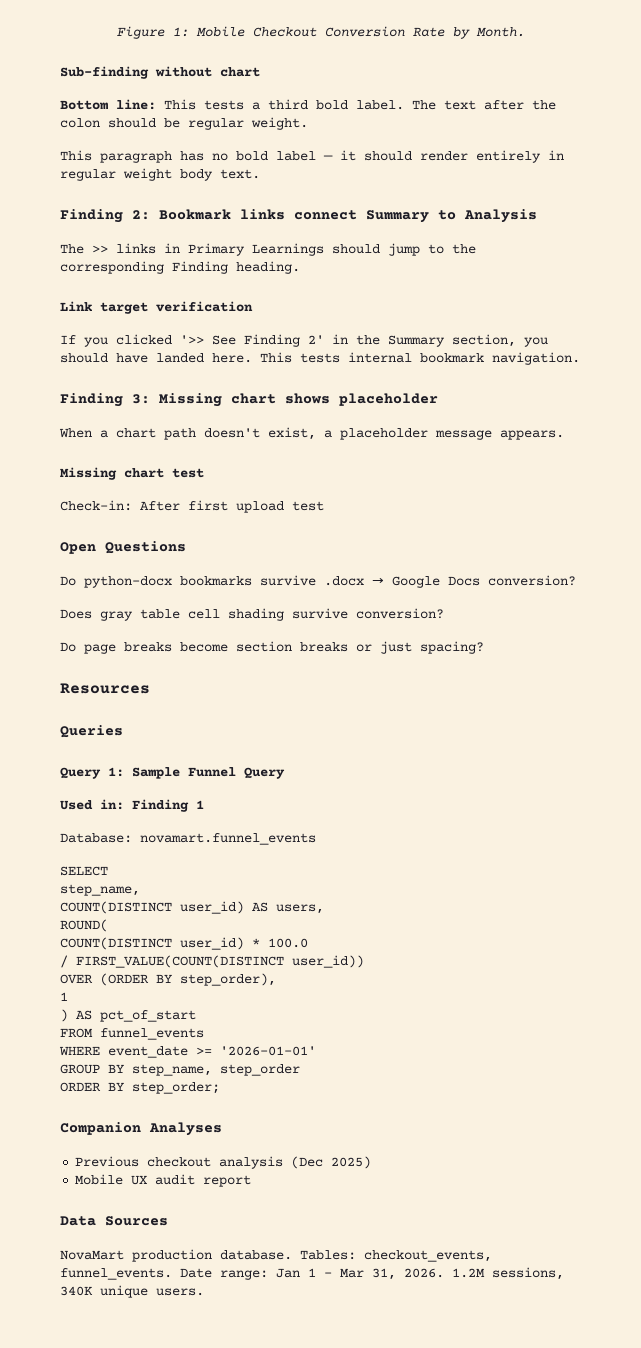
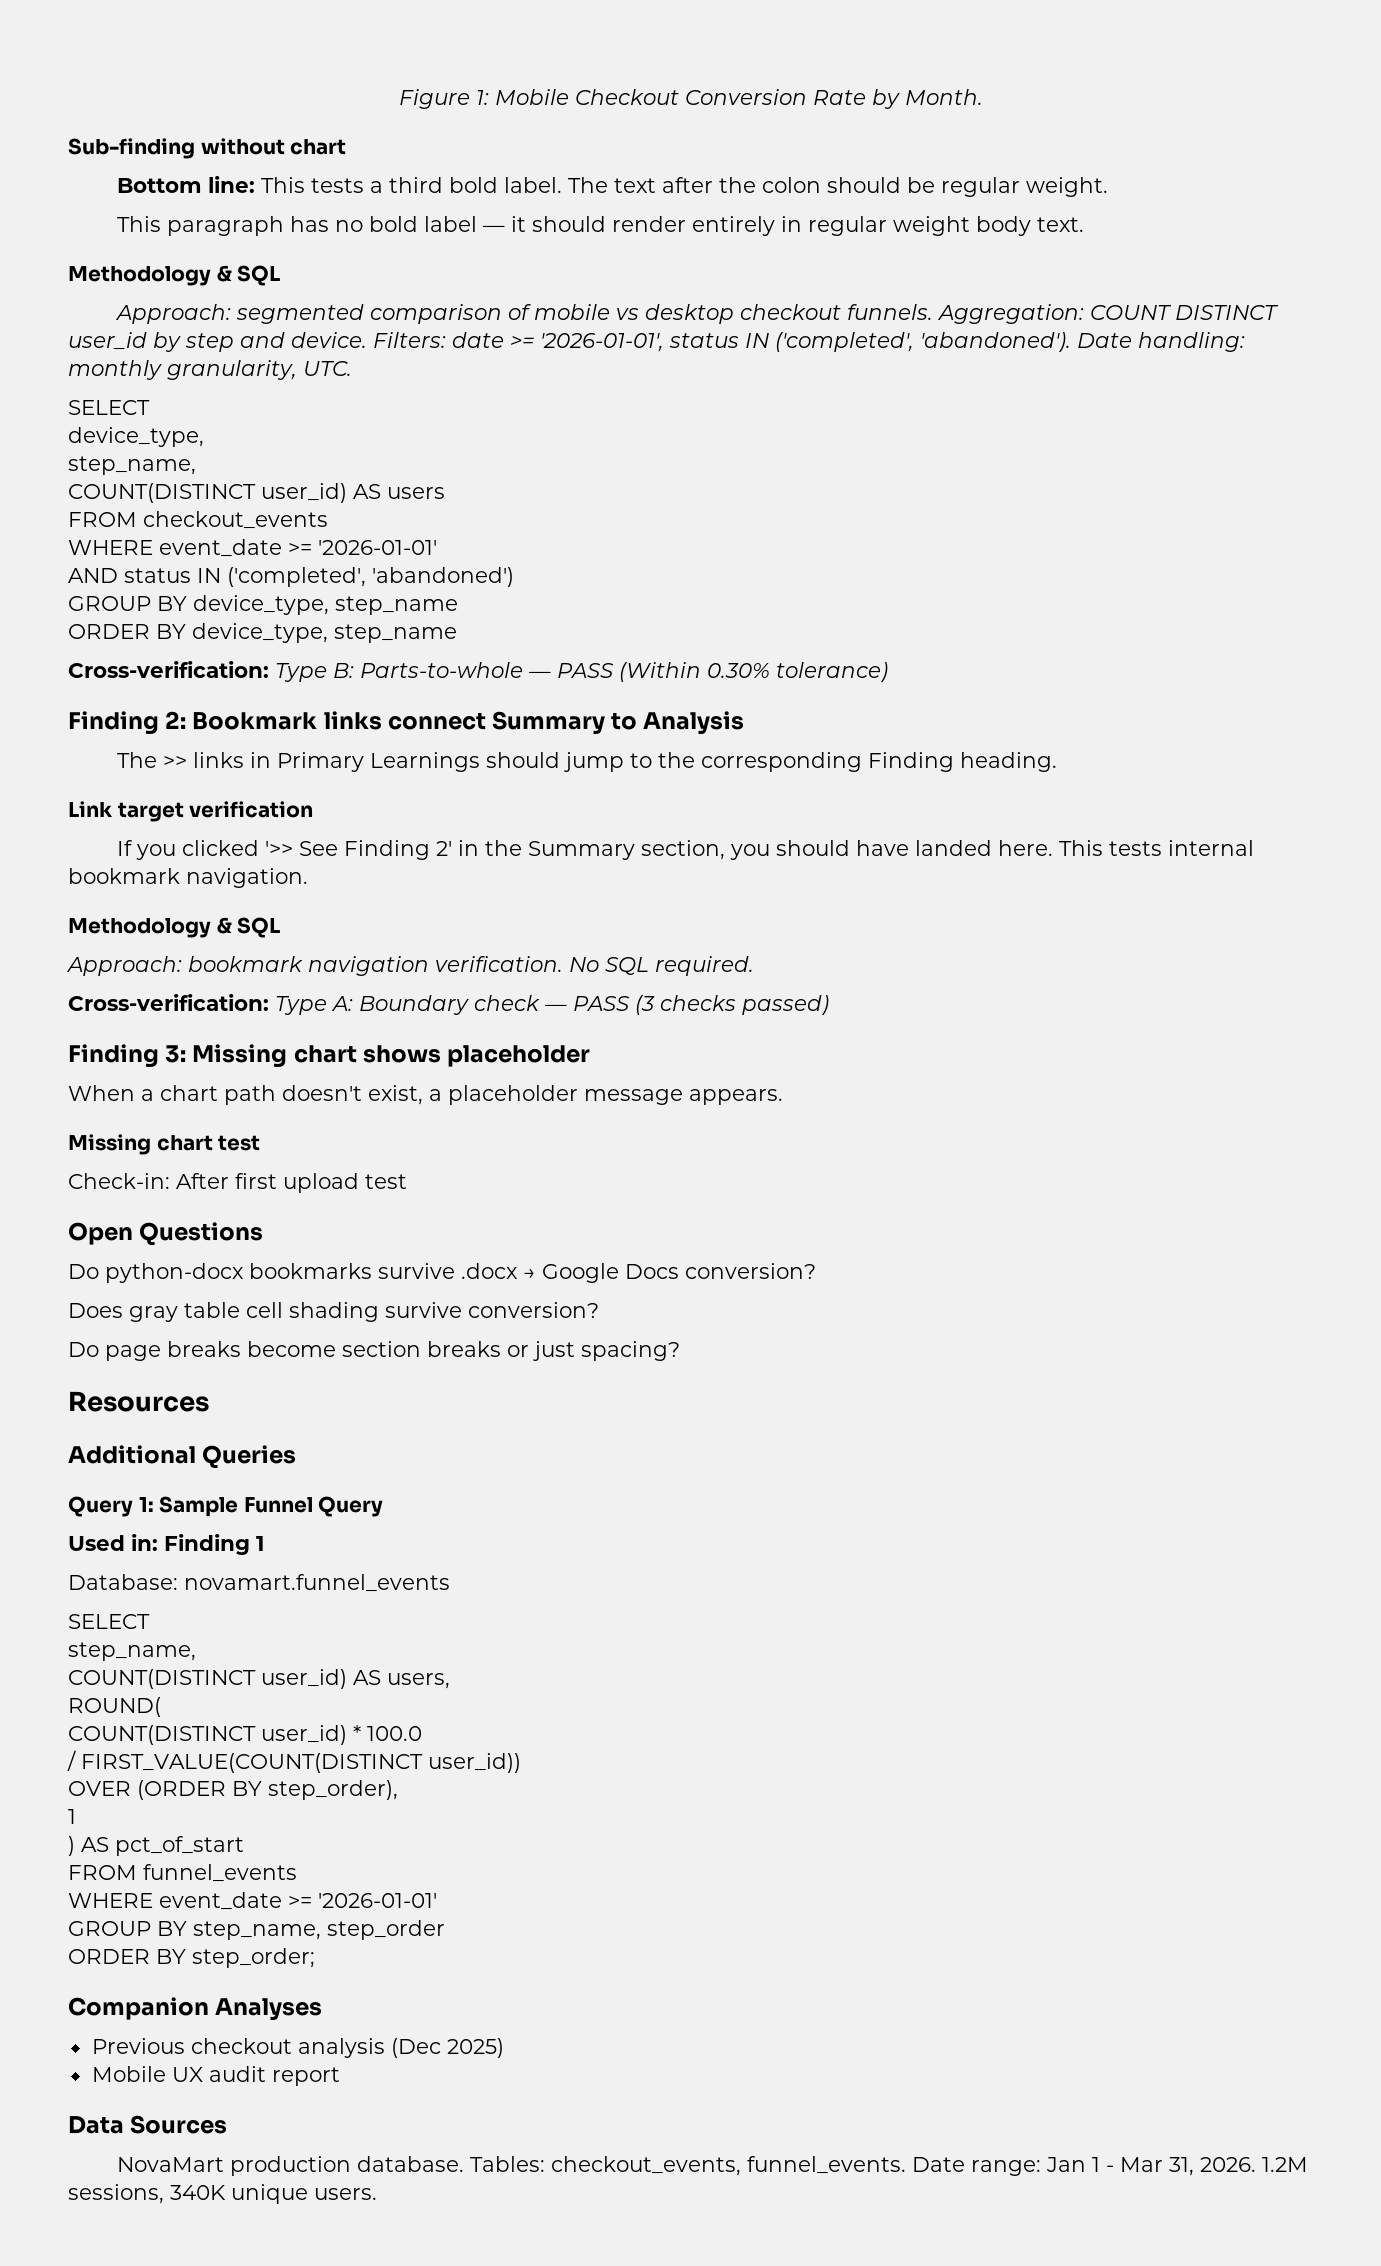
(260, 174) none -> [68,265,281,286] [115,304,1280,324] [68,332,1245,352] [68,360,352,380] [68,400,150,415] [68,427,204,447] [68,456,196,475] [68,483,445,503] [68,511,328,529] [68,539,437,557] [68,567,514,587] [68,595,458,615] [68,623,457,643] [68,661,888,682] // Methodology & SQL // Approach: segmented comparison of mobile vs desktop checkout funnels. Aggregation: COUNT DISTINCT user_id by step and device. Filters: date >= '2026-01-01', status IN ('completed', 'abandoned'). Date handling: monthly granularity, UTC. // SELECT // device_type, // step_name, // COUNT(DISTINCT user_id) AS users // FROM checkout_events // WHERE event_date >= '2026-01-01' // AND status IN ('completed', 'abandoned') // GROUP BY device_type, step_name // ORDER BY device_type, step_name // Cross-verification: Type B: Parts-to-whole — PASS (Within 0.30% tolerance)
(580, 358) none -> [68,917,281,938] [66,956,754,976] [68,994,829,1015] // Methodology & SQL // Approach: bookmark navigation verification. No SQL required. // Cross-verification: Type A: Boundary check — PASS (3 checks passed)
(150, 688) none -> [68,1445,196,1464] Additional

